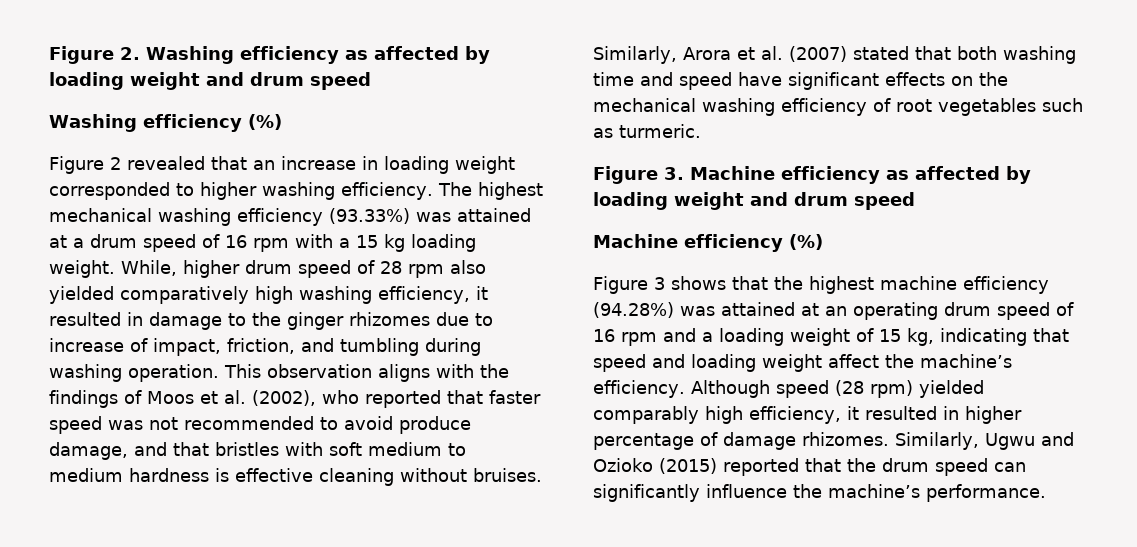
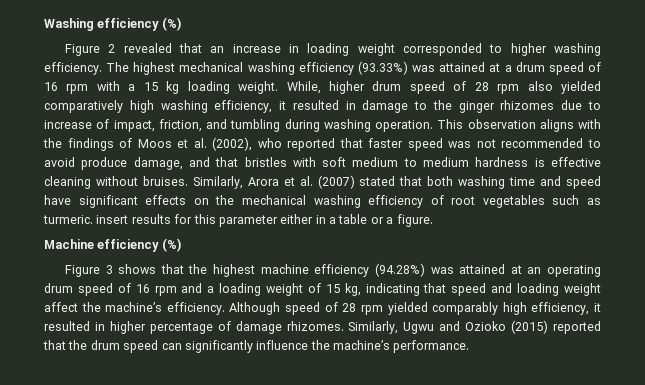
[49,46,490,64] [49,72,371,90] Figure 2. Washing efficiency as affected by loading weight and drum speed // -> (44, 24) none
[593,166,1031,184] [593,192,915,210] // Figure 3. Machine efficiency as affected by loading weight and drum speed -> [96,214,433,227] insert results for this parameter either in a table or a figure.
[834,380,913,398] (28 rpm) -> [324,302,383,315] of 28 rpm

